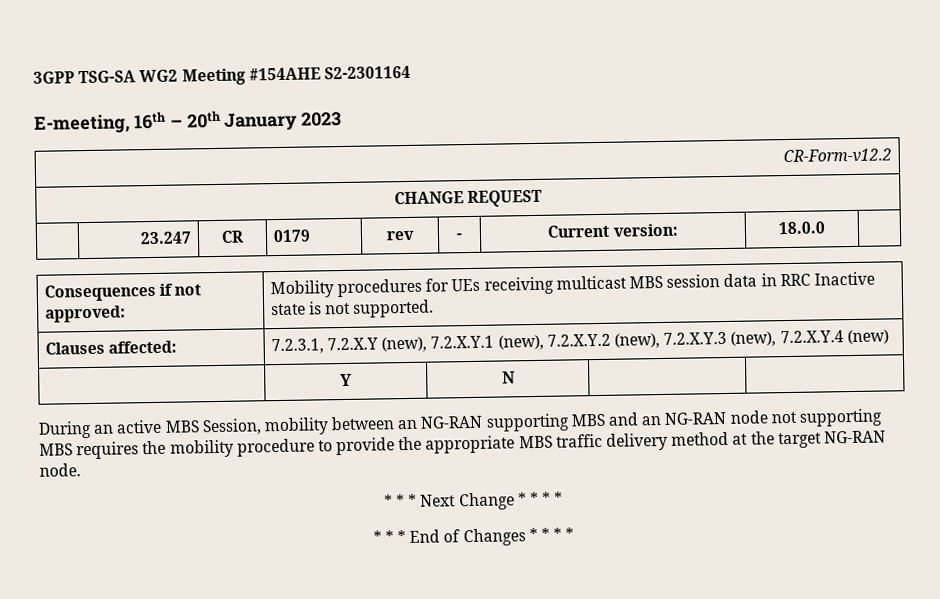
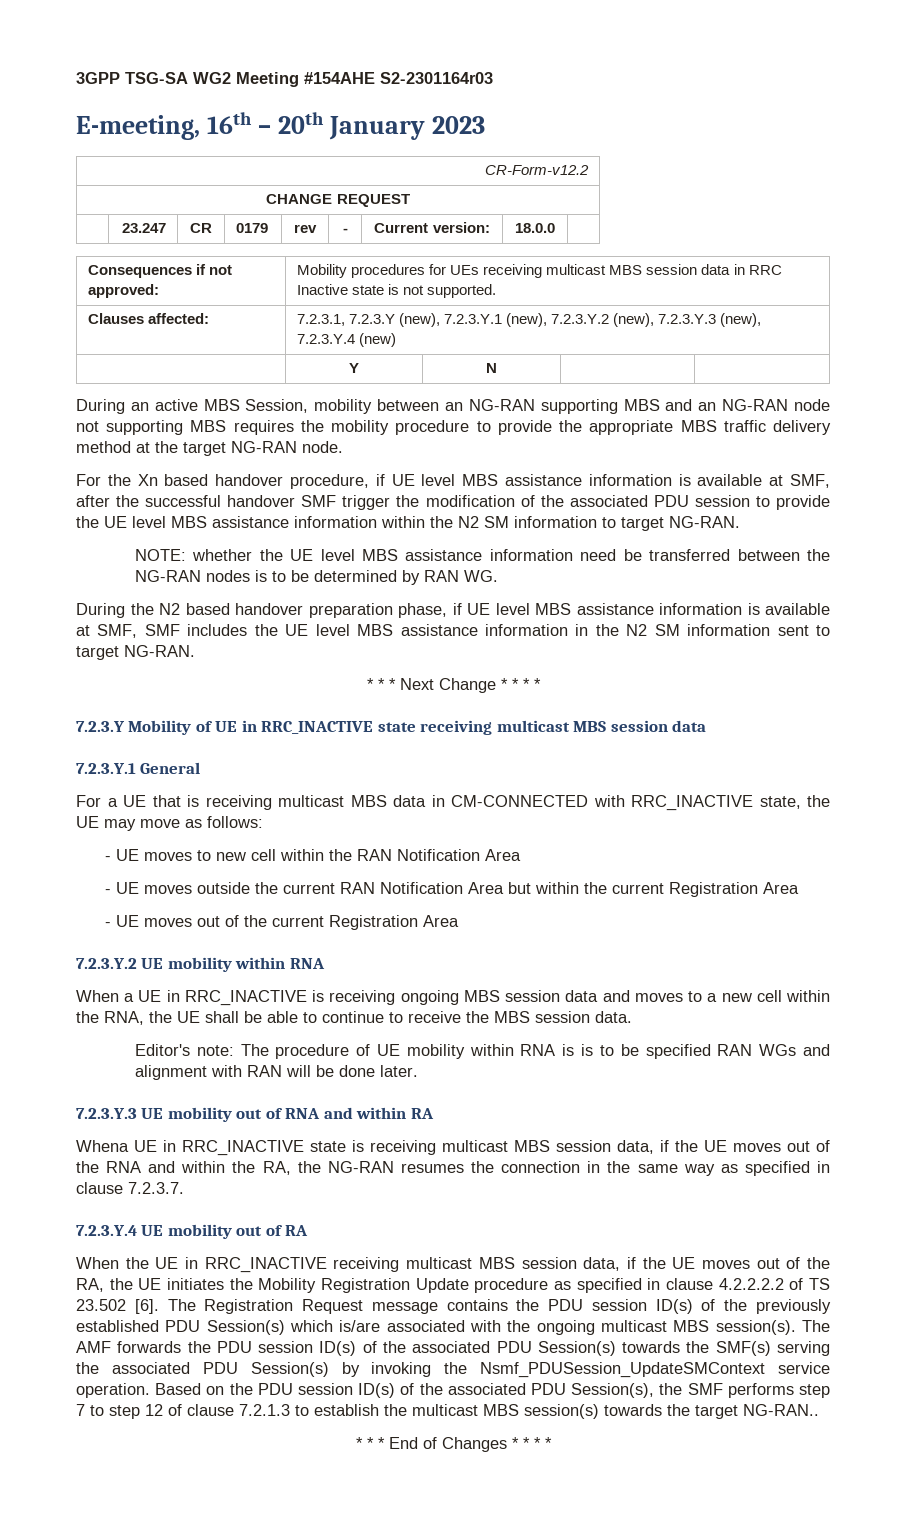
[323,65,411,80] S2-2301164 -> [380,72,493,84] S2-2301164r03
[327,330,844,353] 7.2.X.Y (new), 7.2.X.Y.1 (new), 7.2.X.Y.2 (new), 7.2.X.Y.3 (new), 7.2.X.Y.4 -> [349,313,762,327] [297,334,356,344] 7.2.3.Y (new), 7.2.3.Y.1 (new), 7.2.3.Y.2 (new), 7.2.3.Y.3 (new), 7.2.3.Y.4
(81, 470) none -> [76,474,830,489] [76,495,830,510] [76,516,740,531] [134,549,830,561] [134,570,498,585] [76,603,830,618] [76,624,830,638] [76,645,195,660] // For the Xn based handover procedure, if UE level MBS assistance information is available at SMF, after the successful handover SMF trigger the modification of the associated PDU session to provide the UE level MBS assistance information within the N2 SM information to target NG-RAN. // NOTE: whether the UE level MBS assistance information need be transferred between the NG-RAN nodes is to be determined by RAN WG. // During the N2 based handover preparation phase, if UE level MBS assistance information is available at SMF, SMF includes the UE level MBS assistance information in the N2 SM information sent to target NG-RAN.
(564, 498) none -> [76,720,707,735] [76,762,201,774] [76,795,830,811] [76,816,263,831] [105,849,522,861] [105,882,800,897] [105,915,460,930] [76,957,325,972] [76,990,831,1006] [76,1011,632,1025] [134,1044,830,1059] [134,1065,418,1080] [76,1107,434,1122] [76,1140,830,1156] [76,1161,831,1176] [76,1182,184,1194] [76,1224,309,1239] [76,1257,830,1273] [76,1278,830,1293] [76,1299,831,1314] [76,1320,830,1335] [76,1341,831,1356] [76,1362,830,1378] [76,1383,831,1398] [76,1404,819,1419] // 7.2.3.Y Mobility of UE in RRC_INACTIVE state receiving multicast MBS session data // 7.2.3.Y.1 General // For a UE that is receiving multicast MBS data in CM-CONNECTED with RRC_INACTIVE state, the UE may move as follows: // - UE moves to new cell within the RAN Notification Area // - UE moves outside the current RAN Notification Area but within the current Registration Area // - UE moves out of the current Registration Area // 7.2.3.Y.2 UE mobility within RNA // When a UE in RRC_INACTIVE is receiving ongoing MBS session data and moves to a new cell within the RNA, the UE shall be able to continue to receive the MBS session data. // Editor's note: The procedure of UE mobility within RNA is is to be specified RAN WGs and alignment with RAN will be done later. // 7.2.3.Y.3 UE mobility out of RNA and within RA // Whena UE in RRC_INACTIVE state is receiving multicast MBS session data, if the UE moves out of the RNA and within the RA, the NG-RAN resumes the connection in the same way as specified in clause 7.2.3.7. // 7.2.3.Y.4 UE mobility out of RA // When the UE in RRC_INACTIVE receiving multicast MBS session data, if the UE moves out of the RA, the UE initiates the Mobility Registration Update procedure as specified in clause 4.2.2.2.2 of TS 23.502 [6]. The Registration Request message contains the PDU session ID(s) of the previously established PDU Session(s) which is/are associated with the ongoing multicast MBS session(s). The AMF forwards the PDU session ID(s) of the associated PDU Session(s) towards the SMF(s) serving the associated PDU Session(s) by invoking the Nsmf_PDUSession_UpdateSMContext service operation. Based on the PDU session ID(s) of the associated PDU Session(s), the SMF performs step 7 to step 12 of clause 7.2.1.3 to establish the multicast MBS session(s) towards the target NG-RAN..

